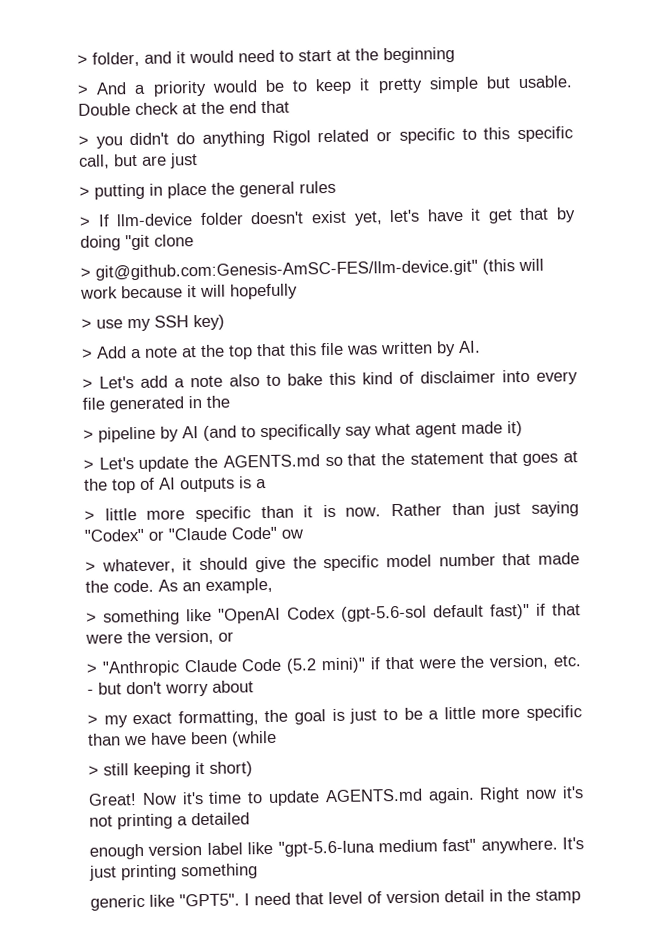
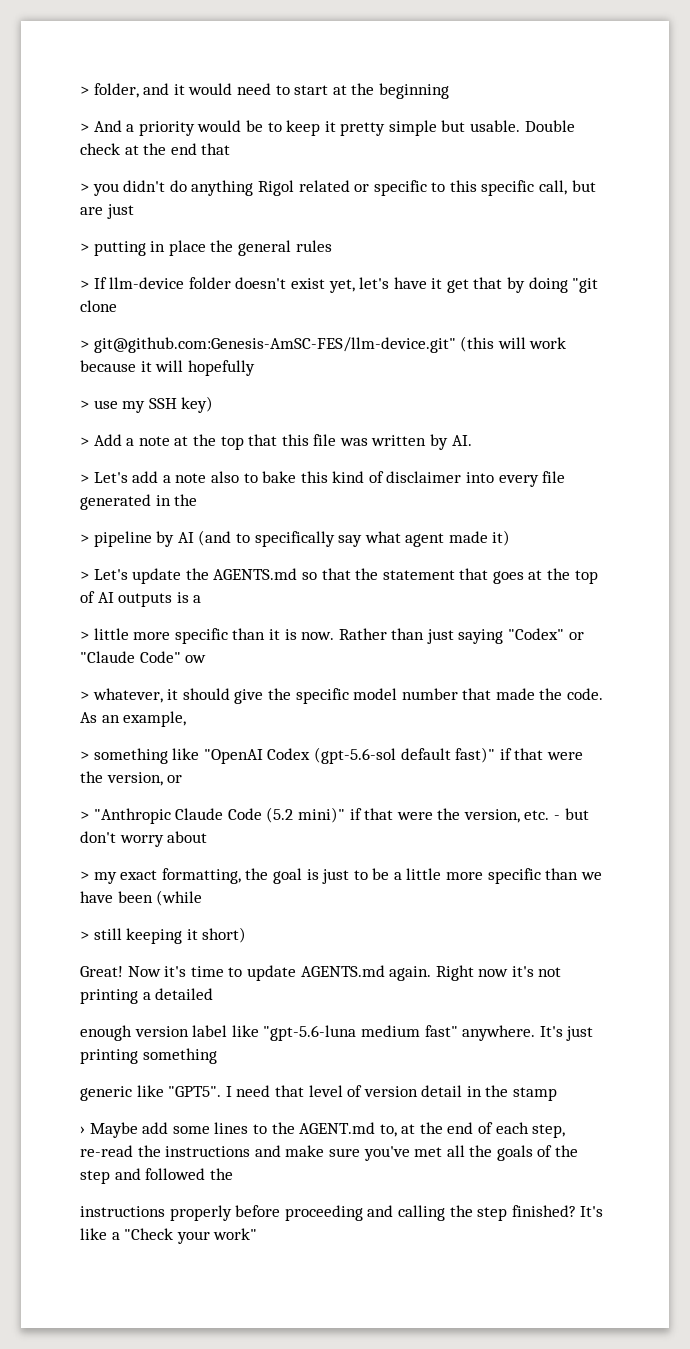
(581, 896) none -> [80,1122,566,1138] [80,1145,579,1161] [80,1168,233,1184] [80,1205,604,1221] [80,1228,258,1244] // › Maybe add some lines to the AGENT.md to, at the end of each step, re-read the instructions and make sure you've met all the goals of the step and followed the // instructions properly before proceeding and calling the step finished? It's like a "Check your work"

